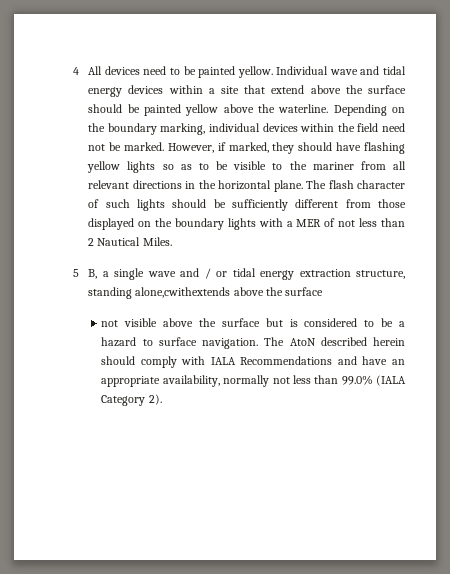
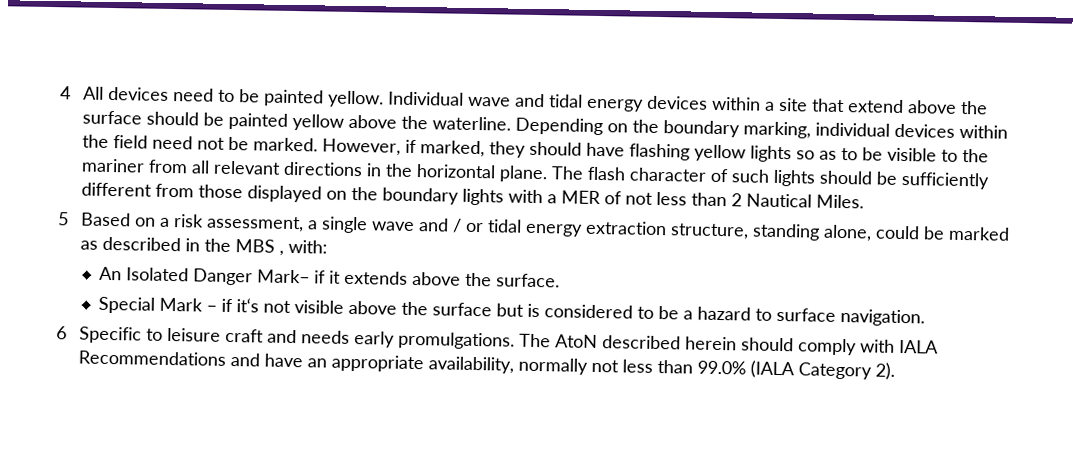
[88,269,98,279] B, -> [80,212,304,233] Based on a risk assessment,
[135,287,324,298] alone,cwithextends above the surface // -> [822,224,1010,242] [79,236,328,256] [99,266,561,288] [98,296,260,314] alone, could be marked as described in the MBS , with: // An Isolated Danger Mark– if it extends above the surface. // Special Mark – if it‘s
(259, 343) none -> [56,326,515,350] // 6 Specific to leisure craft and needs early promulgations.

